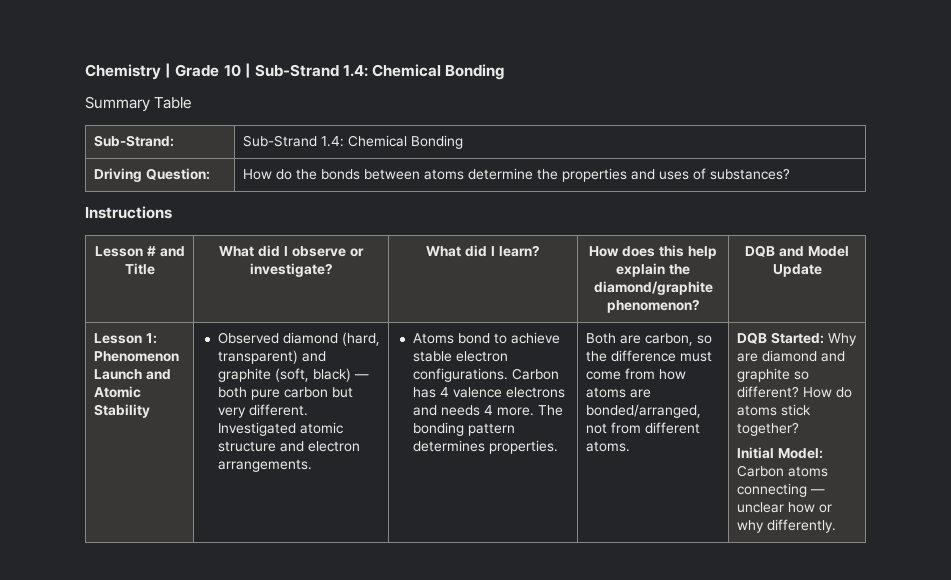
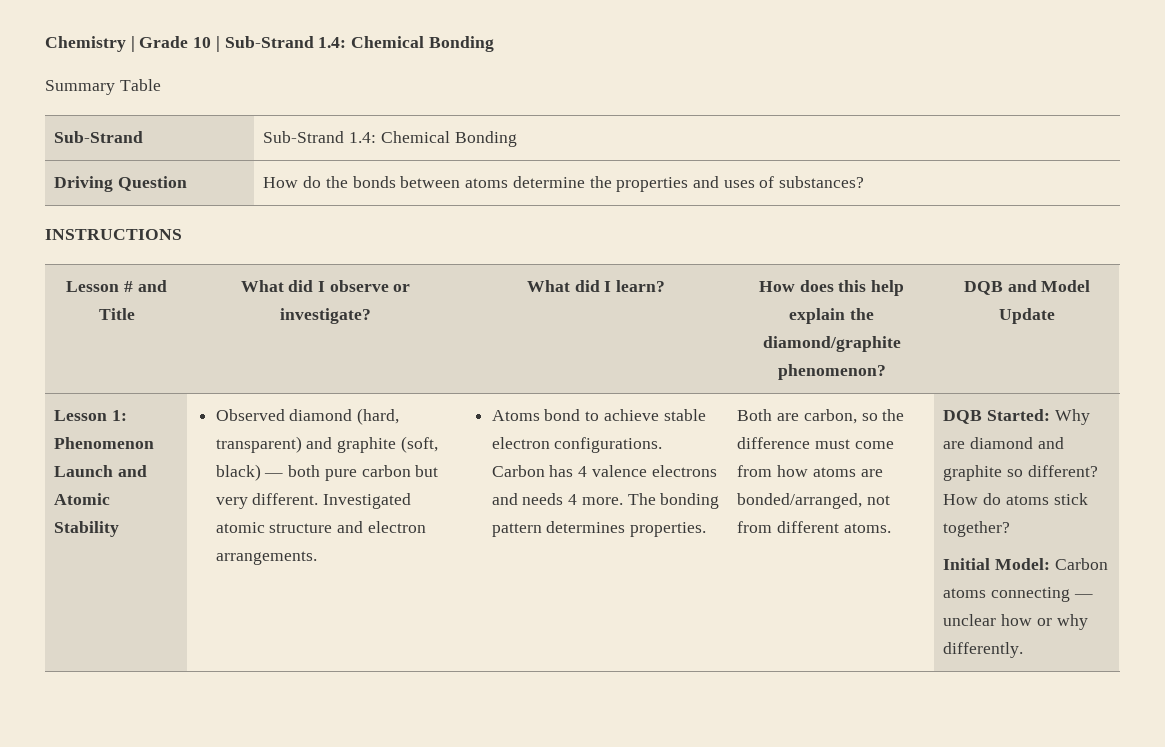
[94,135,175,147] Sub-Strand: -> [54,131,144,143] Sub-Strand
[146,168,211,180] Question: -> [118,176,188,191] Question
[85,206,172,219] Instructions -> [45,229,182,240] INSTRUCTIONS

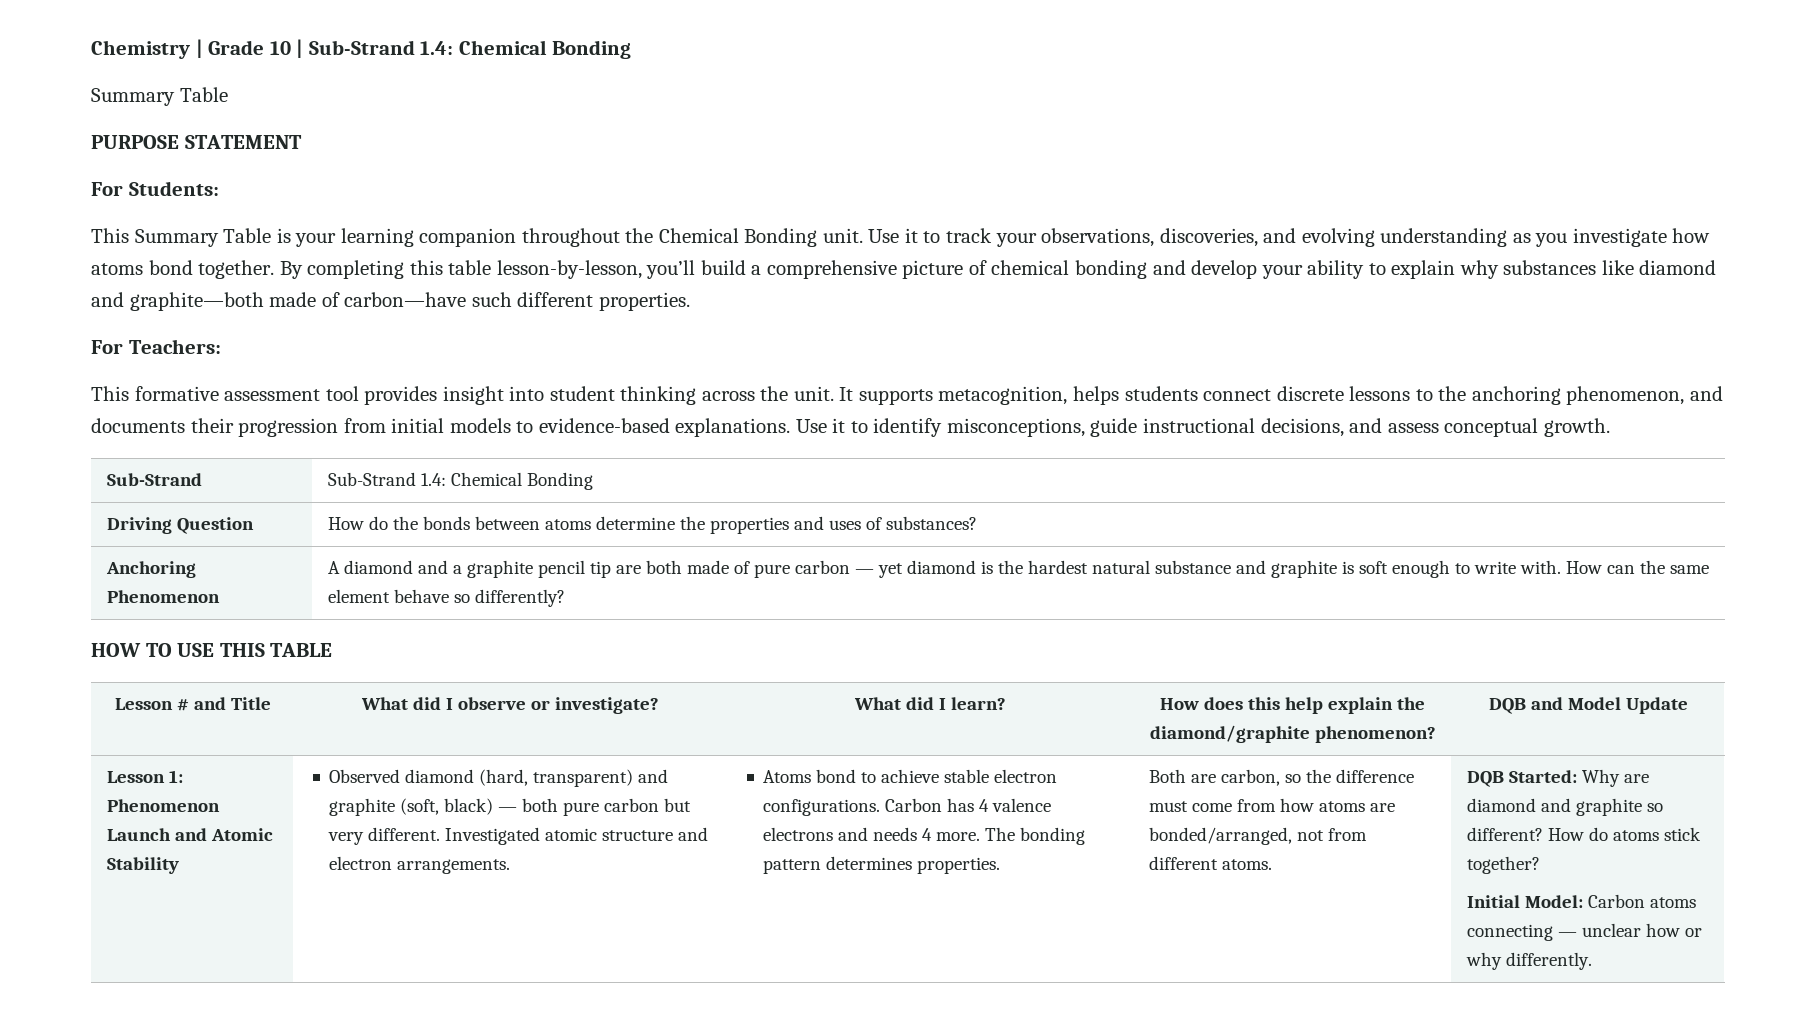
(161, 85) none -> [91,135,302,149] [91,181,219,196] [91,228,1711,247] [91,260,1717,279] [91,292,690,311] [91,339,221,354] [91,386,1723,405] [91,418,1610,437] // PURPOSE STATEMENT // For Students: // This Summary Table is your learning companion throughout the Chemical Bonding unit. Use it to track your observations, discoveries, and evolving understanding as you investigate how atoms bond together. By completing this table lesson-by-lesson, you’ll build a comprehensive picture of chemical bonding and develop your ability to explain why substances like diamond and graphite—both made of carbon—have such different properties. // For Teachers: // This formative assessment tool provides insight into student thinking across the unit. It supports metacognition, helps students connect discrete lessons to the anchoring phenomenon, and documents their progression from initial models to evidence-based explanations. Use it to identify misconceptions, guide instructional decisions, and assess conceptual growth.
[45,229,182,240] // INSTRUCTIONS -> [106,561,197,578] [107,590,221,603] [328,560,1709,578] [328,589,566,607] [91,643,333,657] // Anchoring Phenomenon | A diamond and a graphite pencil tip are both made of pure carbon — yet diamond is the hardest natural substance and graphite is soft enough to write with. How can the same element behave so differently? // HOW TO USE THIS TABLE

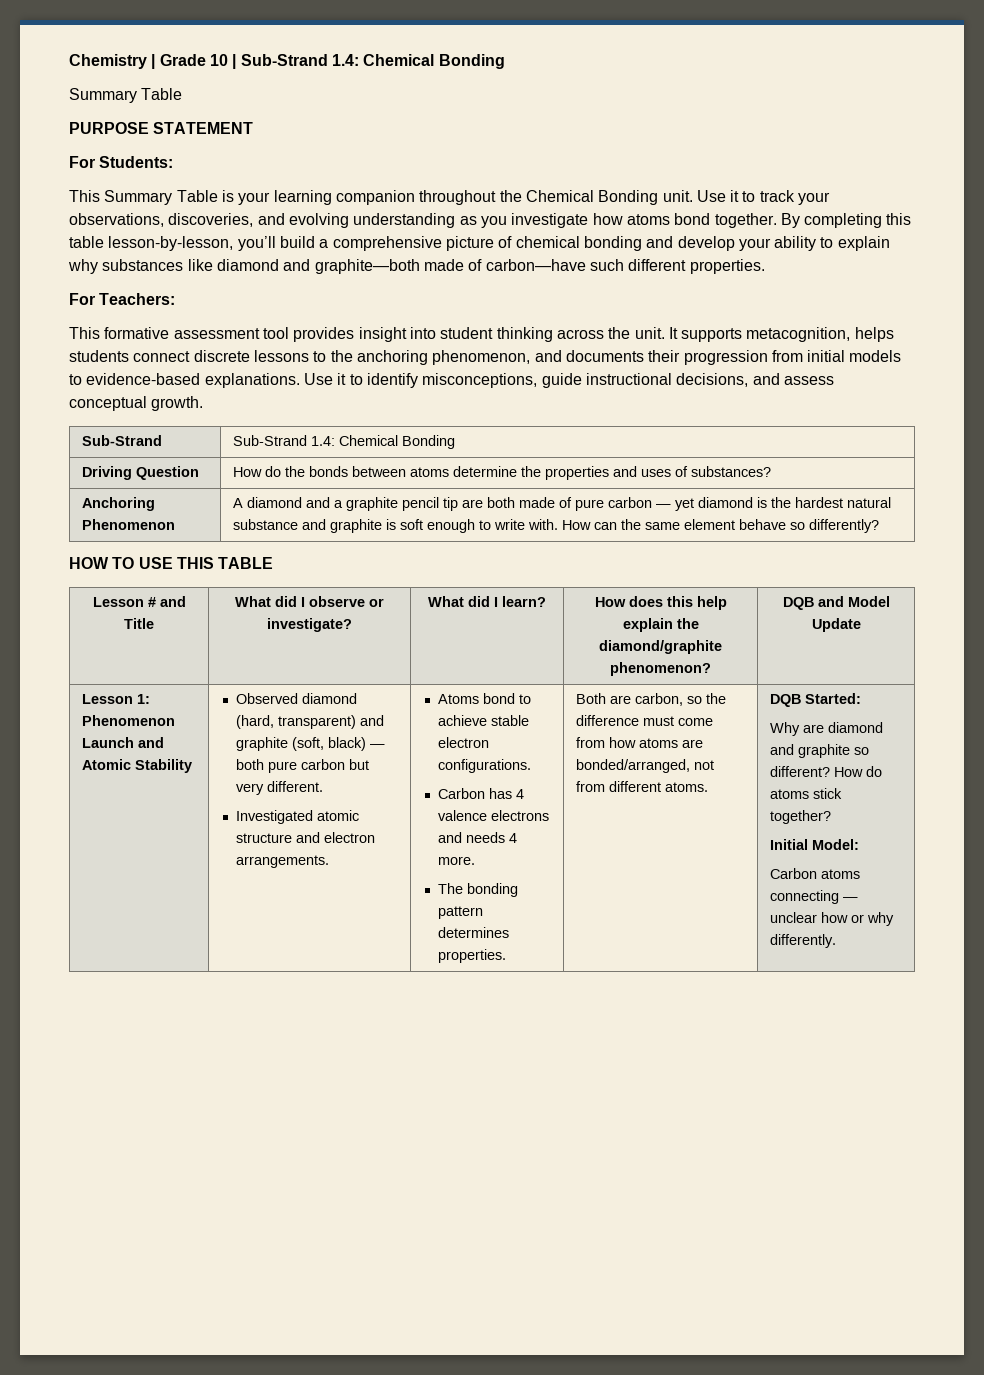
(441, 834) none -> (324, 786) //
(881, 807) none -> (532, 766) //
(981, 836) none -> (476, 860) //
(1578, 776) none -> (861, 698) //
(1584, 901) none -> (859, 844) //

